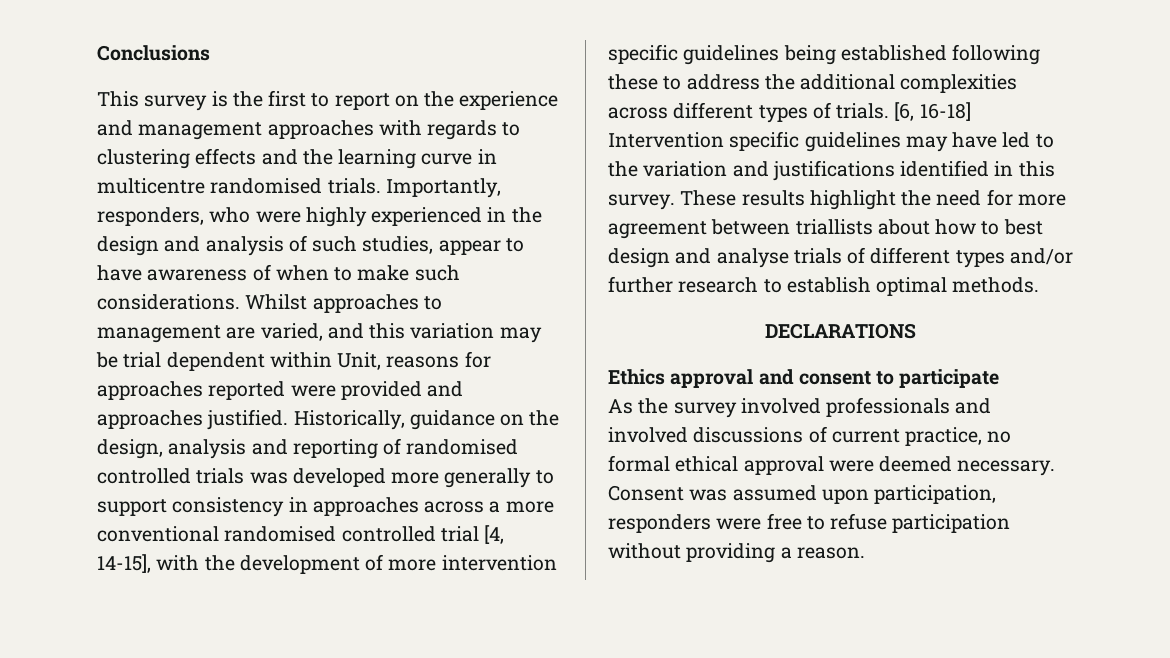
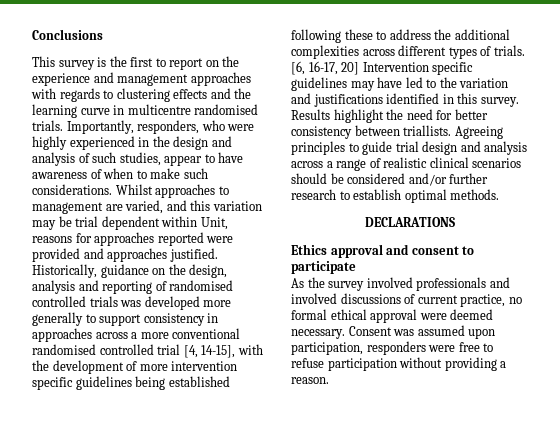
[919,102,971,121] 16-18] -> [308,61,360,75] 16-17, 20]
[680,190,805,206] These results -> [291,109,330,120] Results
[1017,194,1066,206] [608,219,1043,239] [608,247,1005,268] more agreement between triallists about how to best design and analyse trials of different types -> [454,109,488,120] [291,125,503,139] [291,141,528,155] [291,157,522,171] [291,173,406,184] better consistency between triallists. Agreeing principles to guide trial design and analysis across a range of realistic clinical scenarios should be considered

